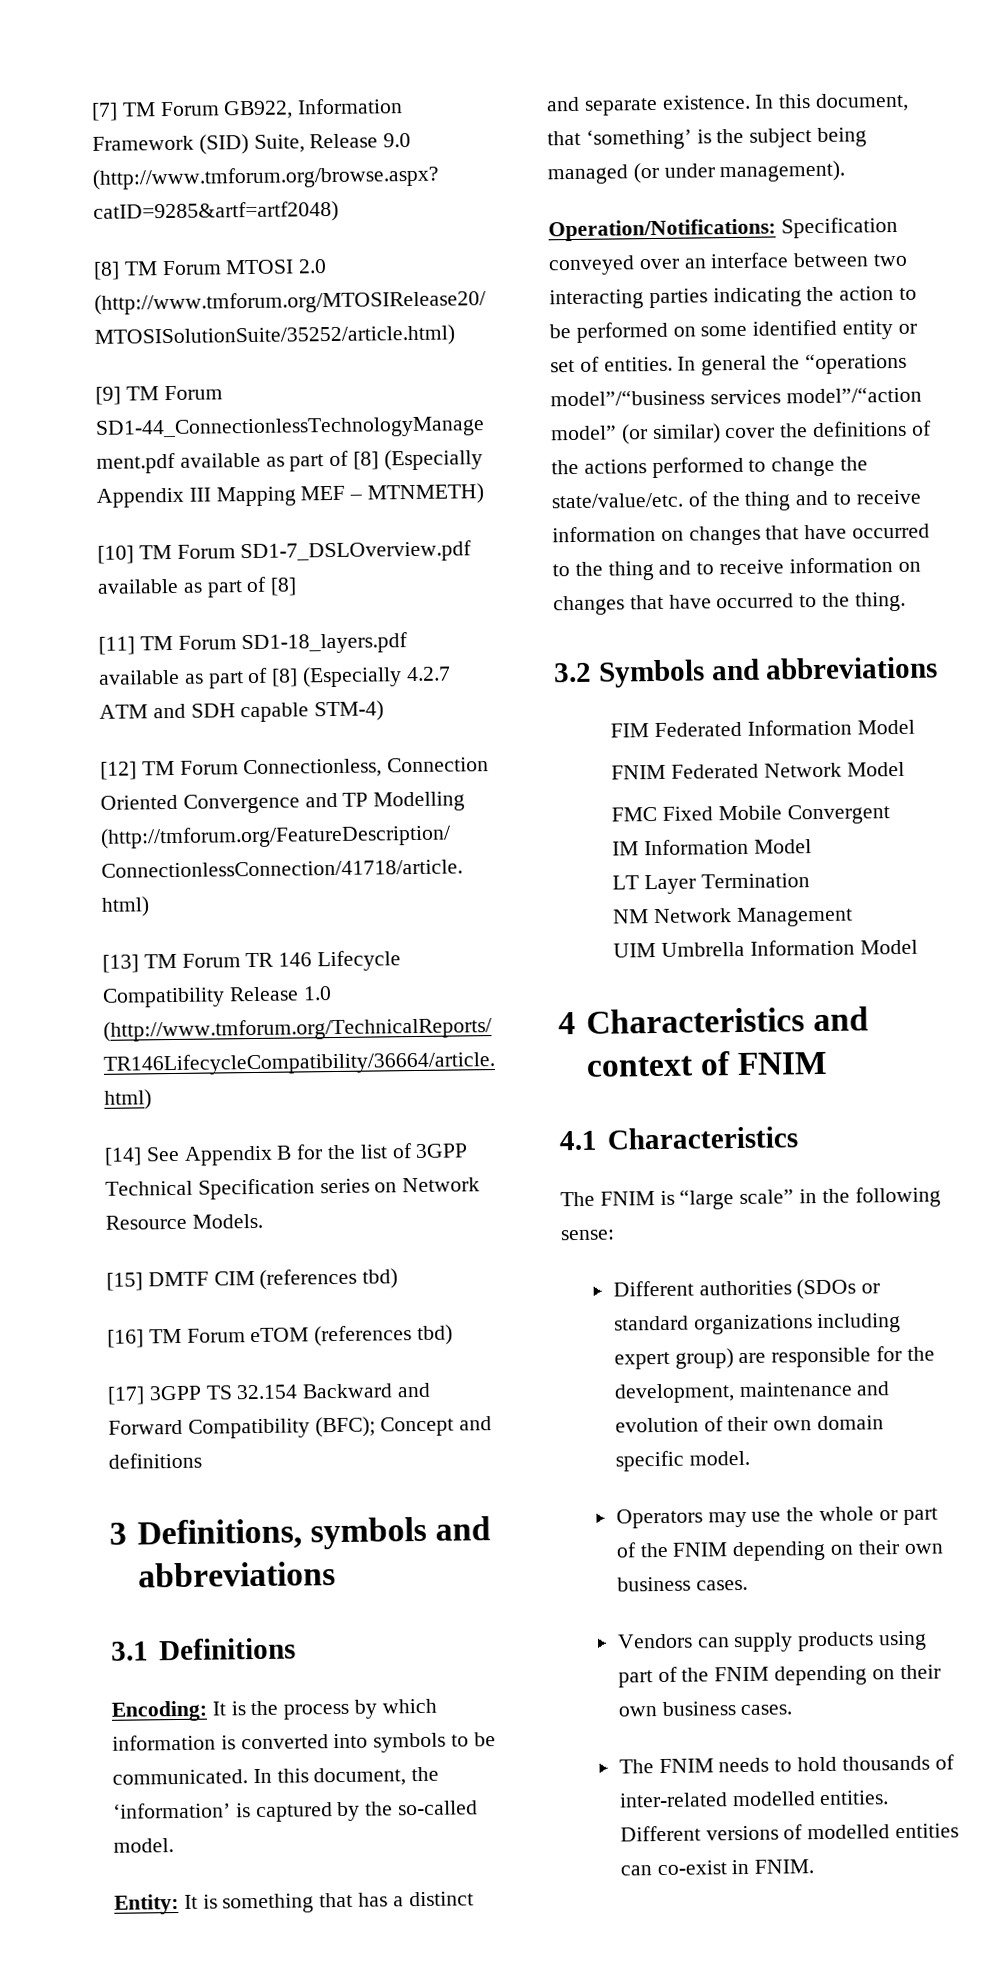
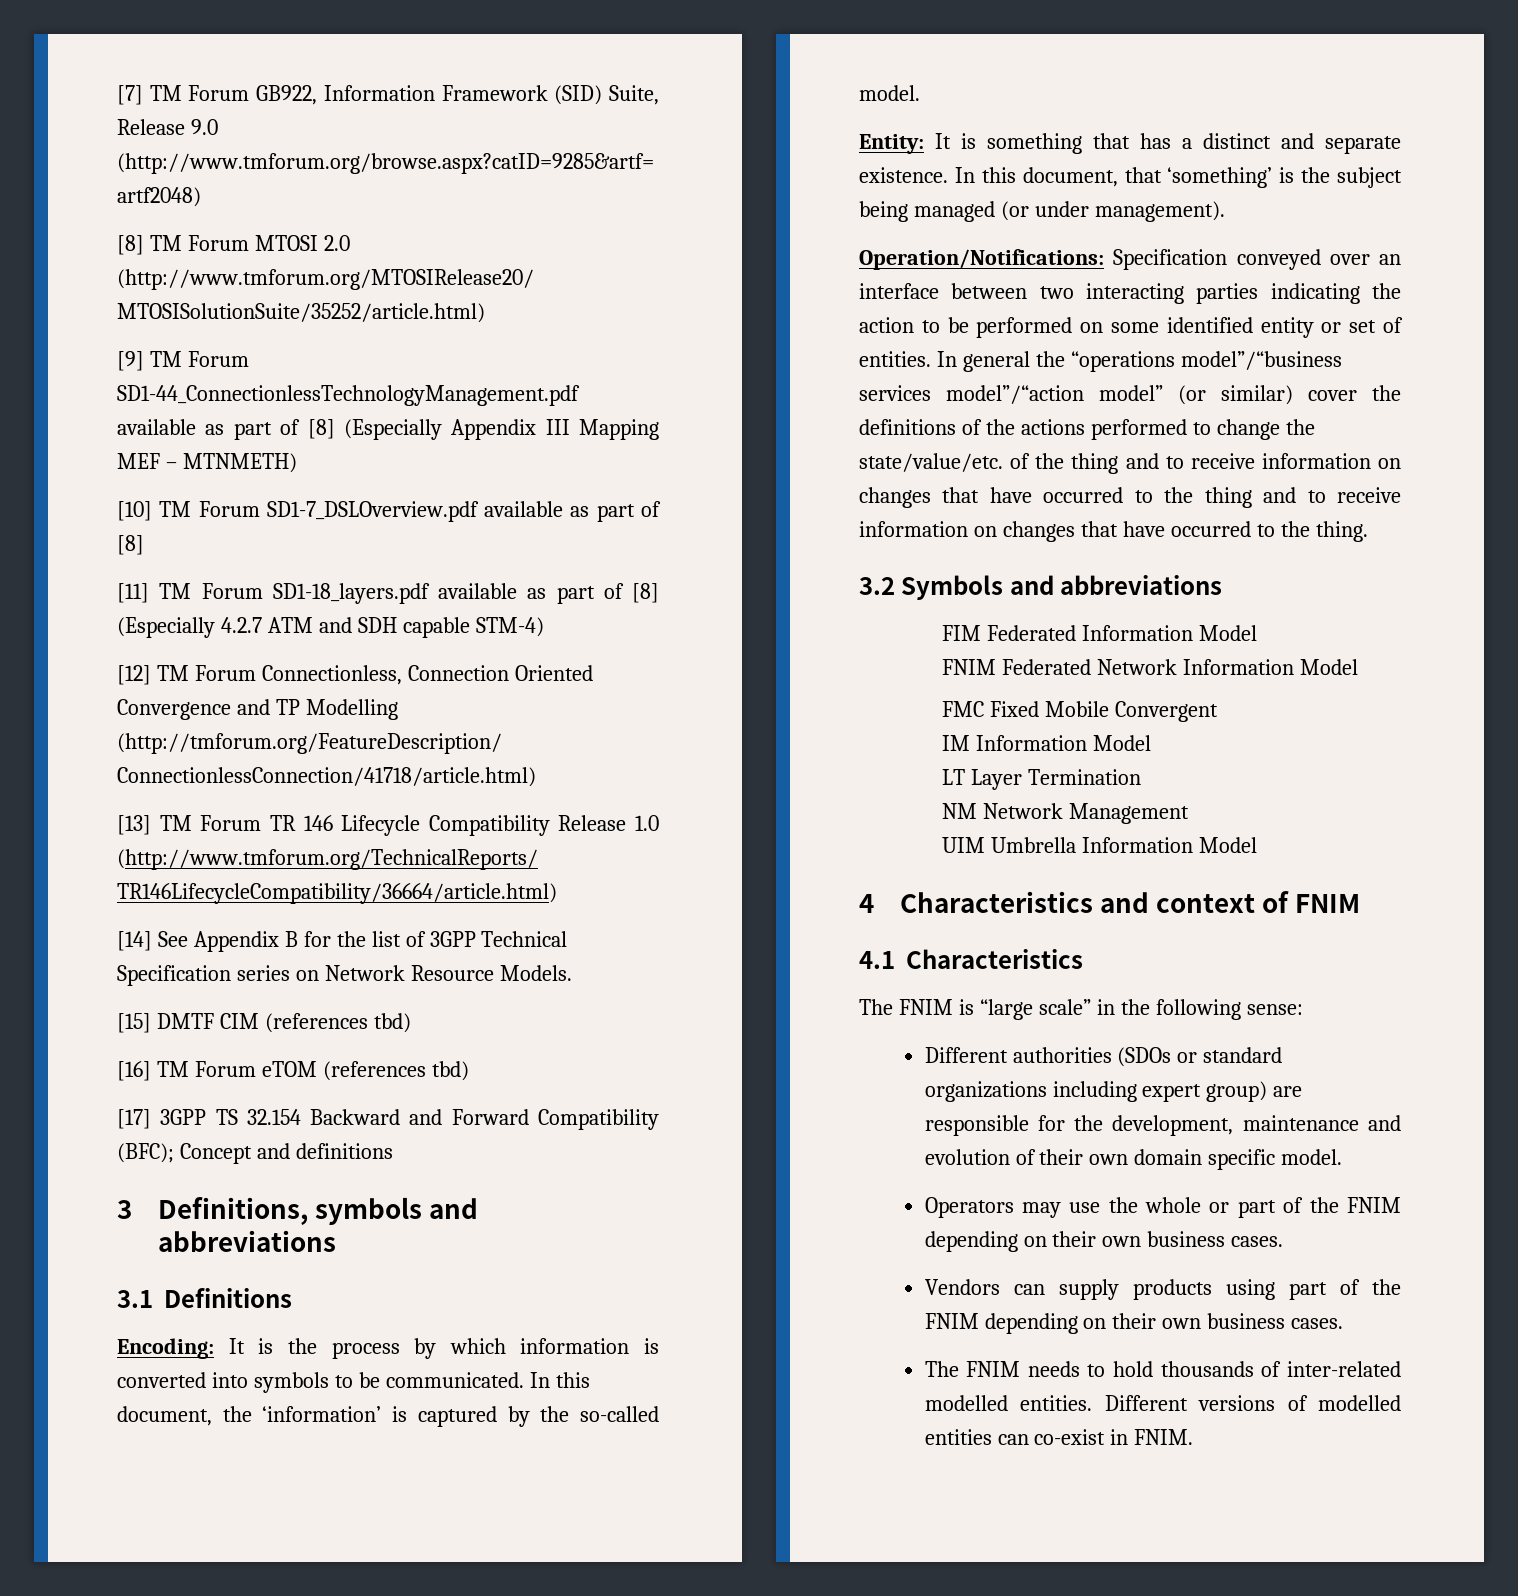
(842, 770) none -> [1182,659,1294,675] Information

